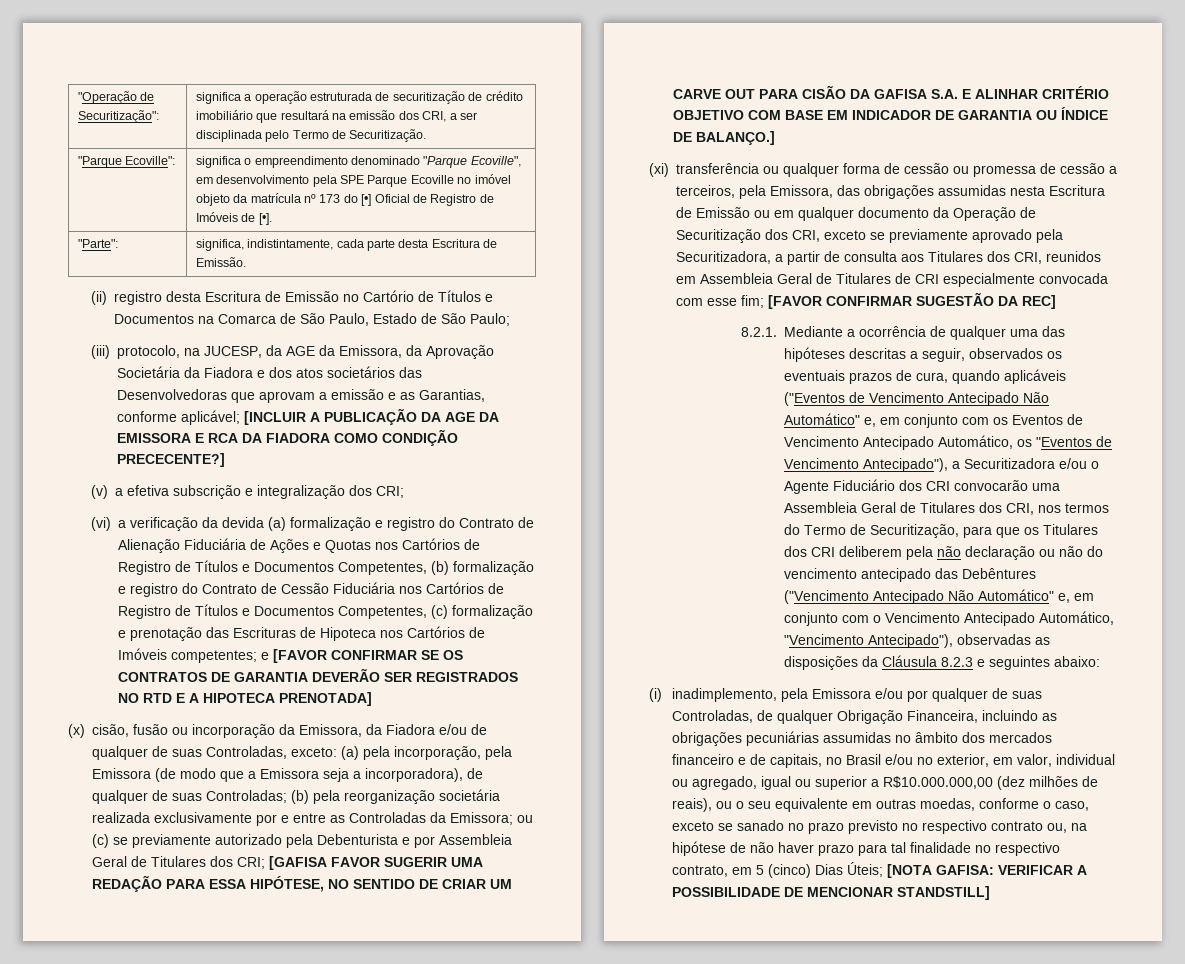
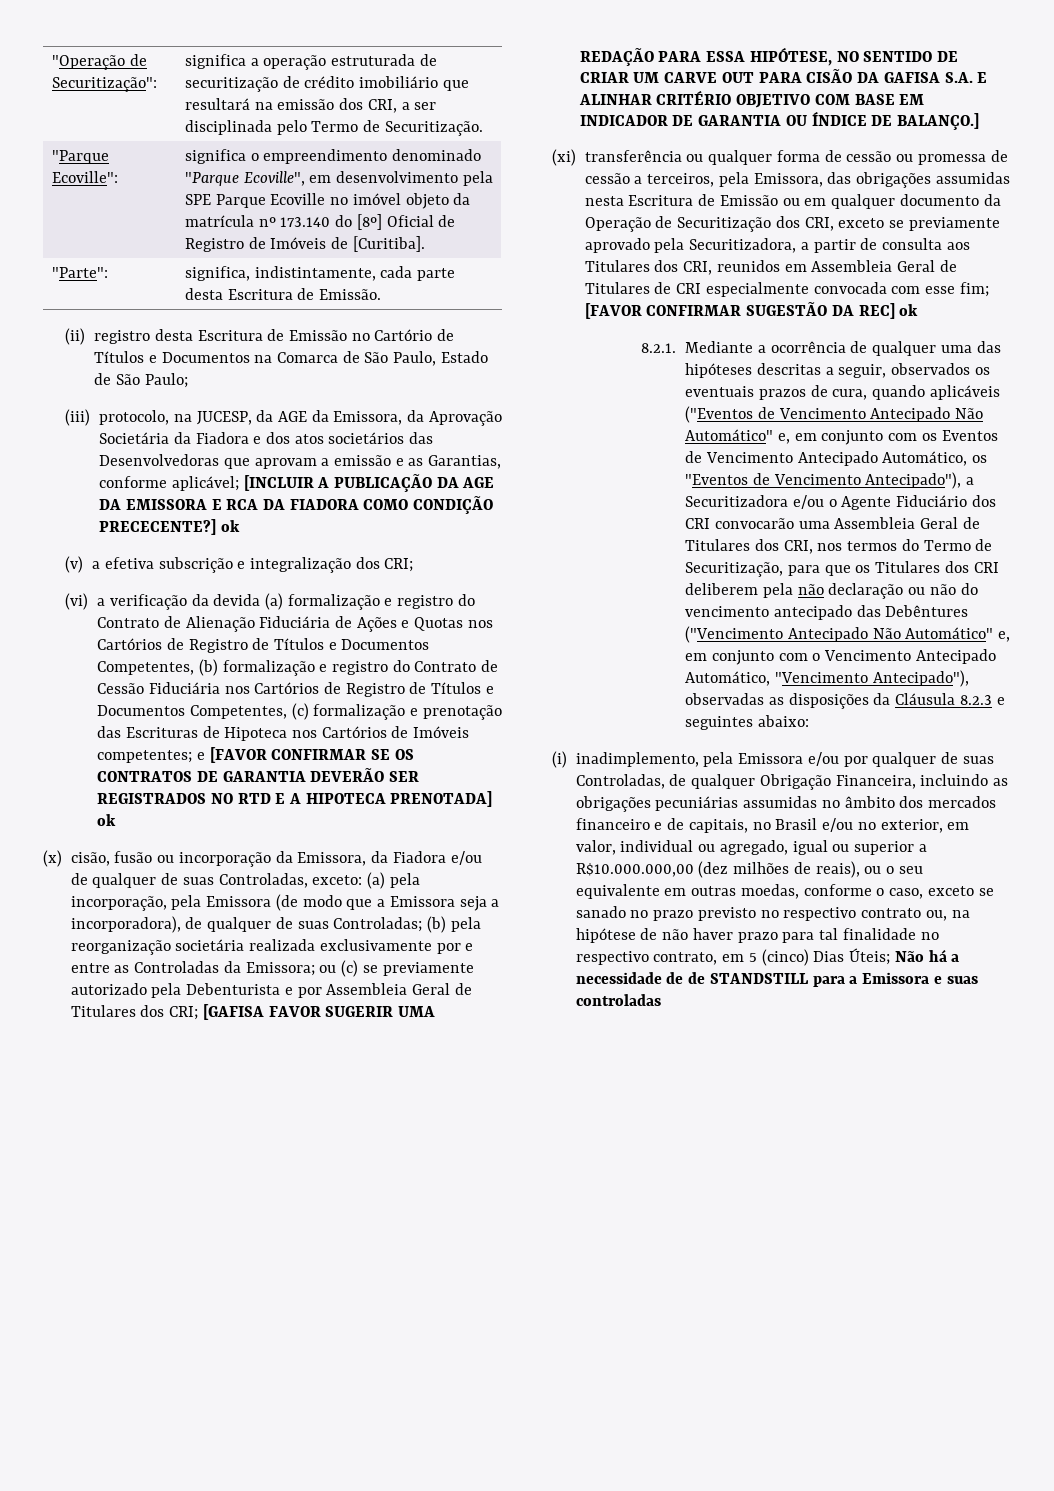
[319,194,372,206] 173 do [•] -> [280,214,382,230] 173.140 do [8º]
[258,213,272,225] [•]. -> [352,236,425,252] [Curitiba].
(226, 460) none -> [220,520,240,532] ok
(373, 699) none -> [97,814,117,826] ok
(1056, 302) none -> [899,304,919,316] ok
[887,864,1088,878] [672,886,991,900] [NOTA GAFISA: VERIFICAR A POSSIBILIDADE DE MENCIONAR STANDSTILL] -> [894,949,960,962] [575,972,978,987] [575,994,661,1006] Não há a necessidade de de STANDSTILL para a Emissora e suas controladas

